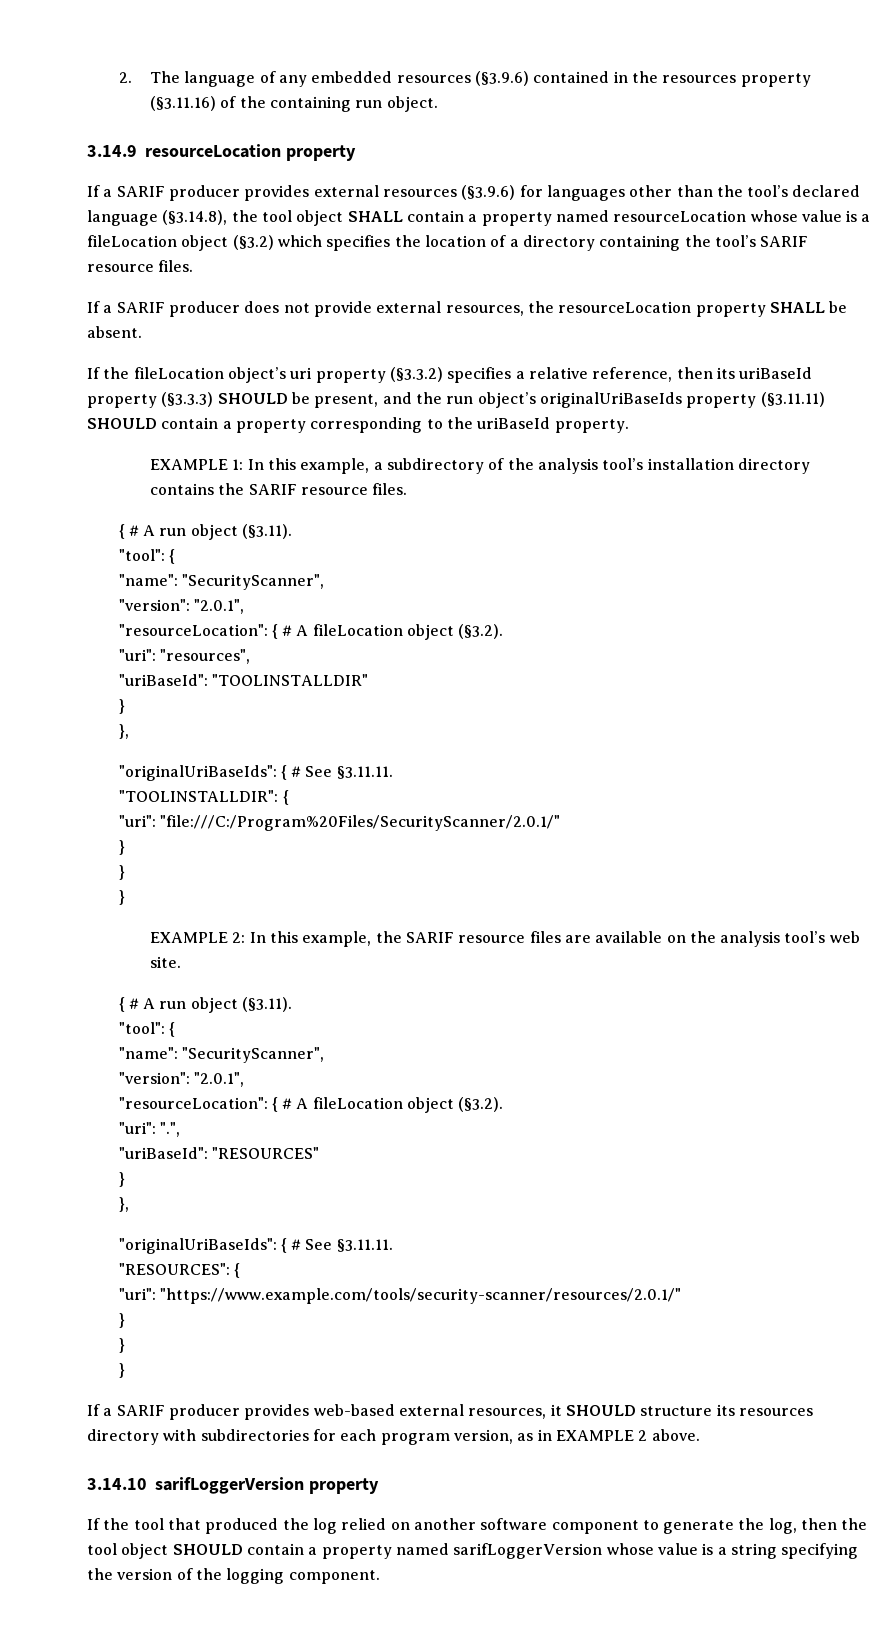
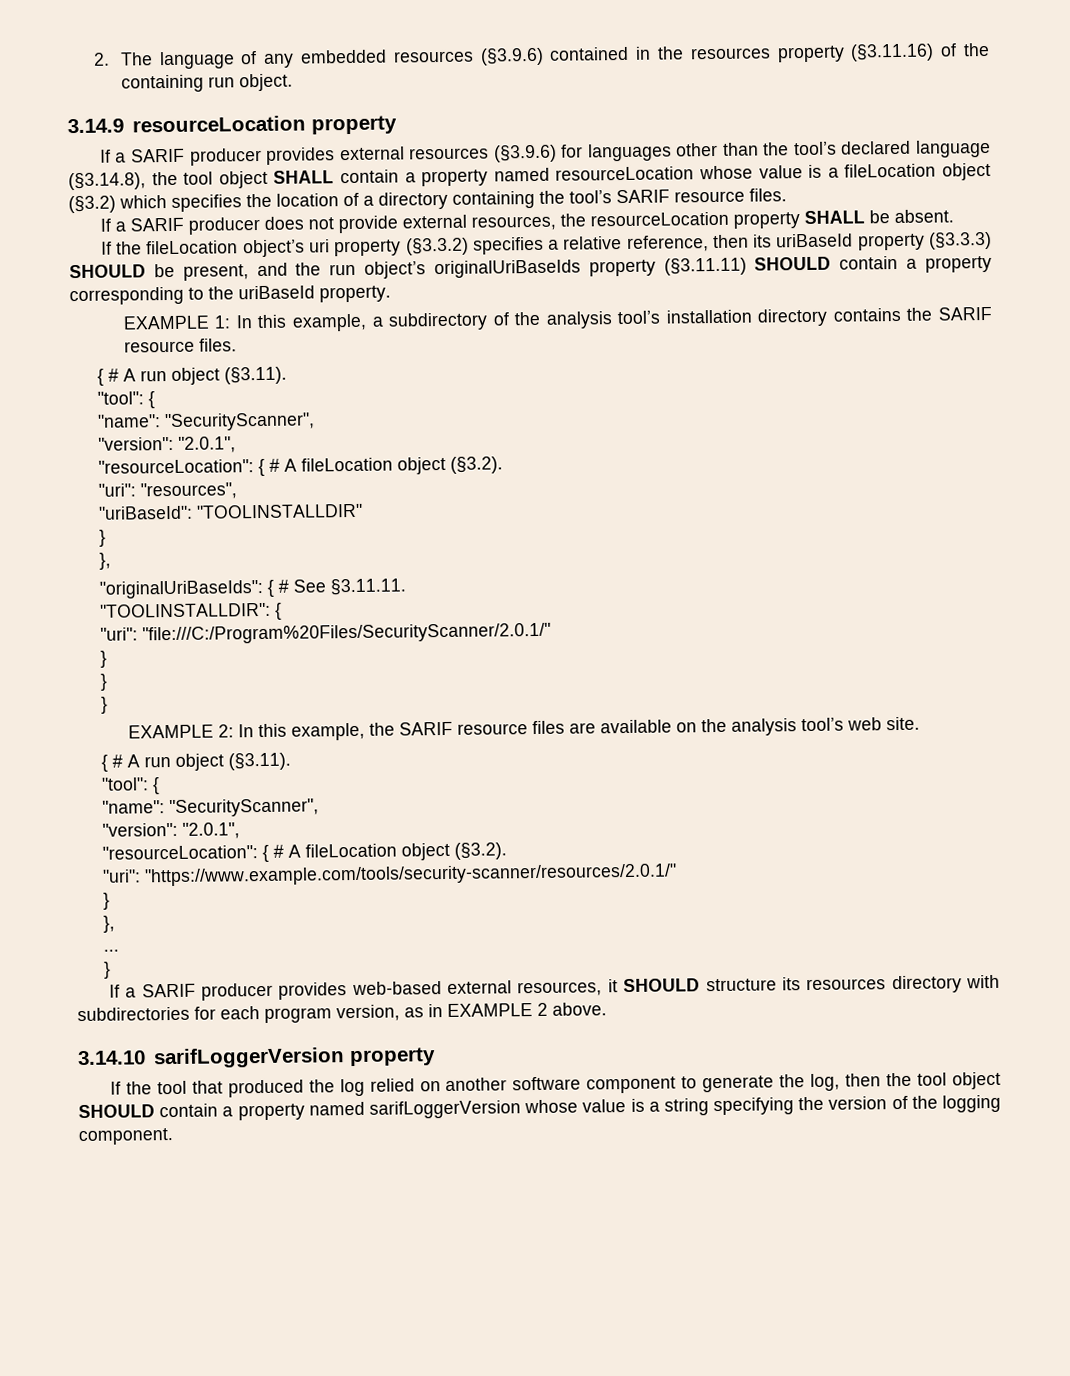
[159,1122,180,1137] [118,1147,319,1159] [118,1172,125,1187] [118,1197,129,1212] [118,1238,393,1254] [118,1263,240,1278] [118,1288,681,1304] [118,1313,125,1328] [118,1338,125,1353] ".", // "uriBaseId": "RESOURCES" // } // }, // "originalUriBaseIds": { # See §3.11.11. // "RESOURCES": { // "uri": "https://www.example.com/tools/security-scanner/resources/2.0.1/" // } // } -> [143,863,677,887] [102,892,110,910] [102,915,115,933] [102,949,119,952] "https://www.example.com/tools/security-scanner/resources/2.0.1/" // } // }, // ...

